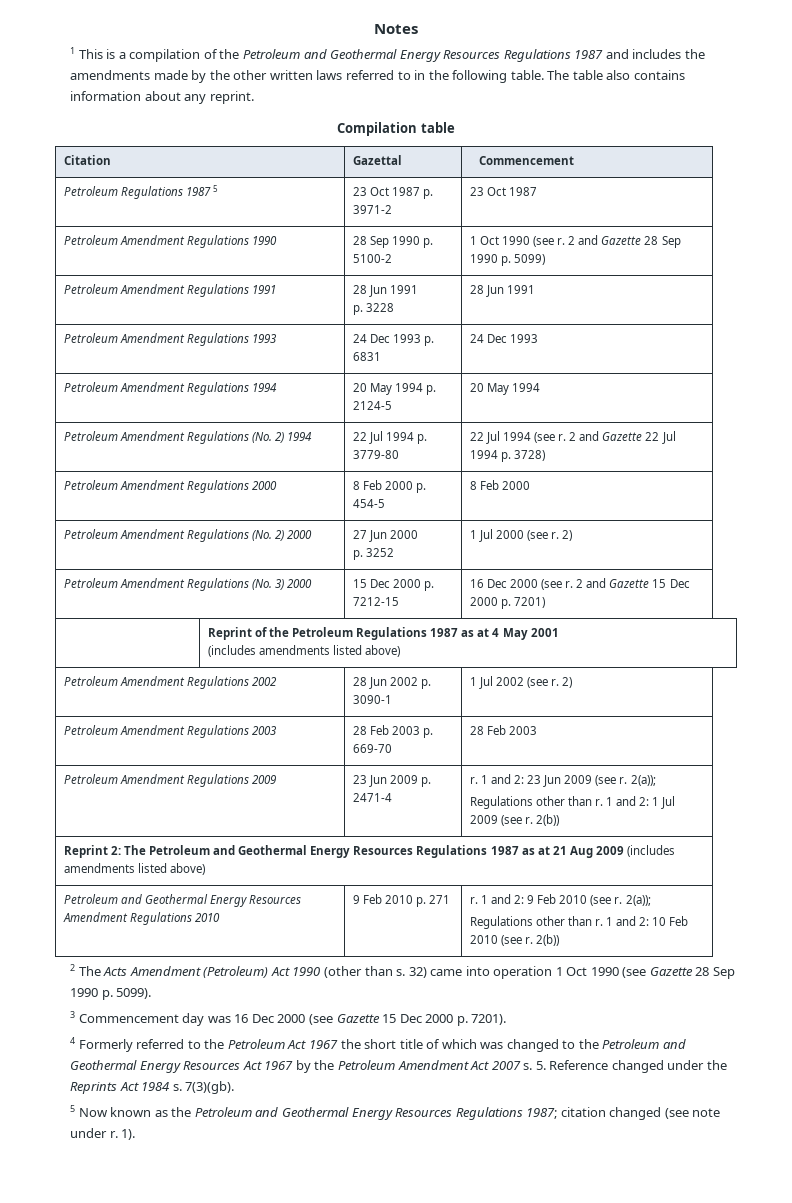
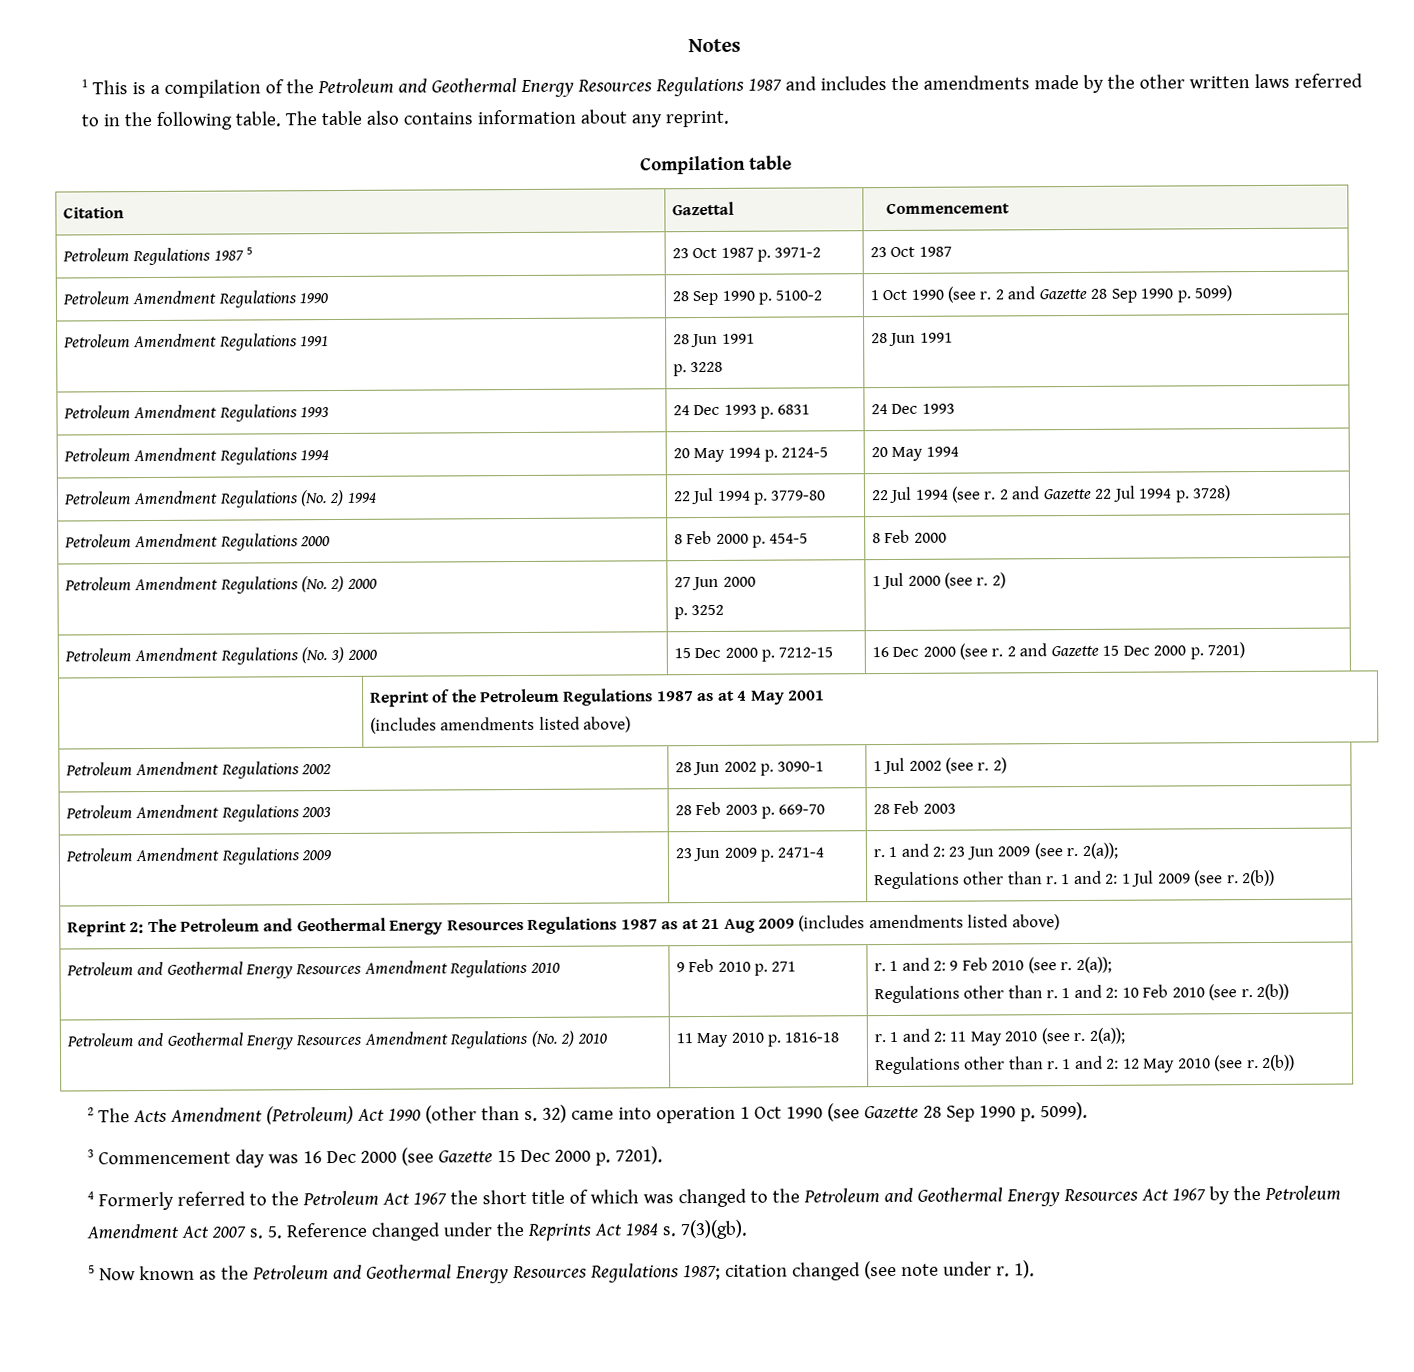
(559, 940) none -> [65,1030,607,1050] [675,1032,840,1048] [873,1027,1125,1046] [874,1054,1296,1075] // Petroleum and Geothermal Energy Resources Amendment Regulations (No. 2) 2010 | 11 May 2010 p. 1816-18 | r. 1 and 2: 11 May 2010 (see r. 2(a)); // Regulations other than r. 1 and 2: 12 May 2010 (see r. 2(b))

